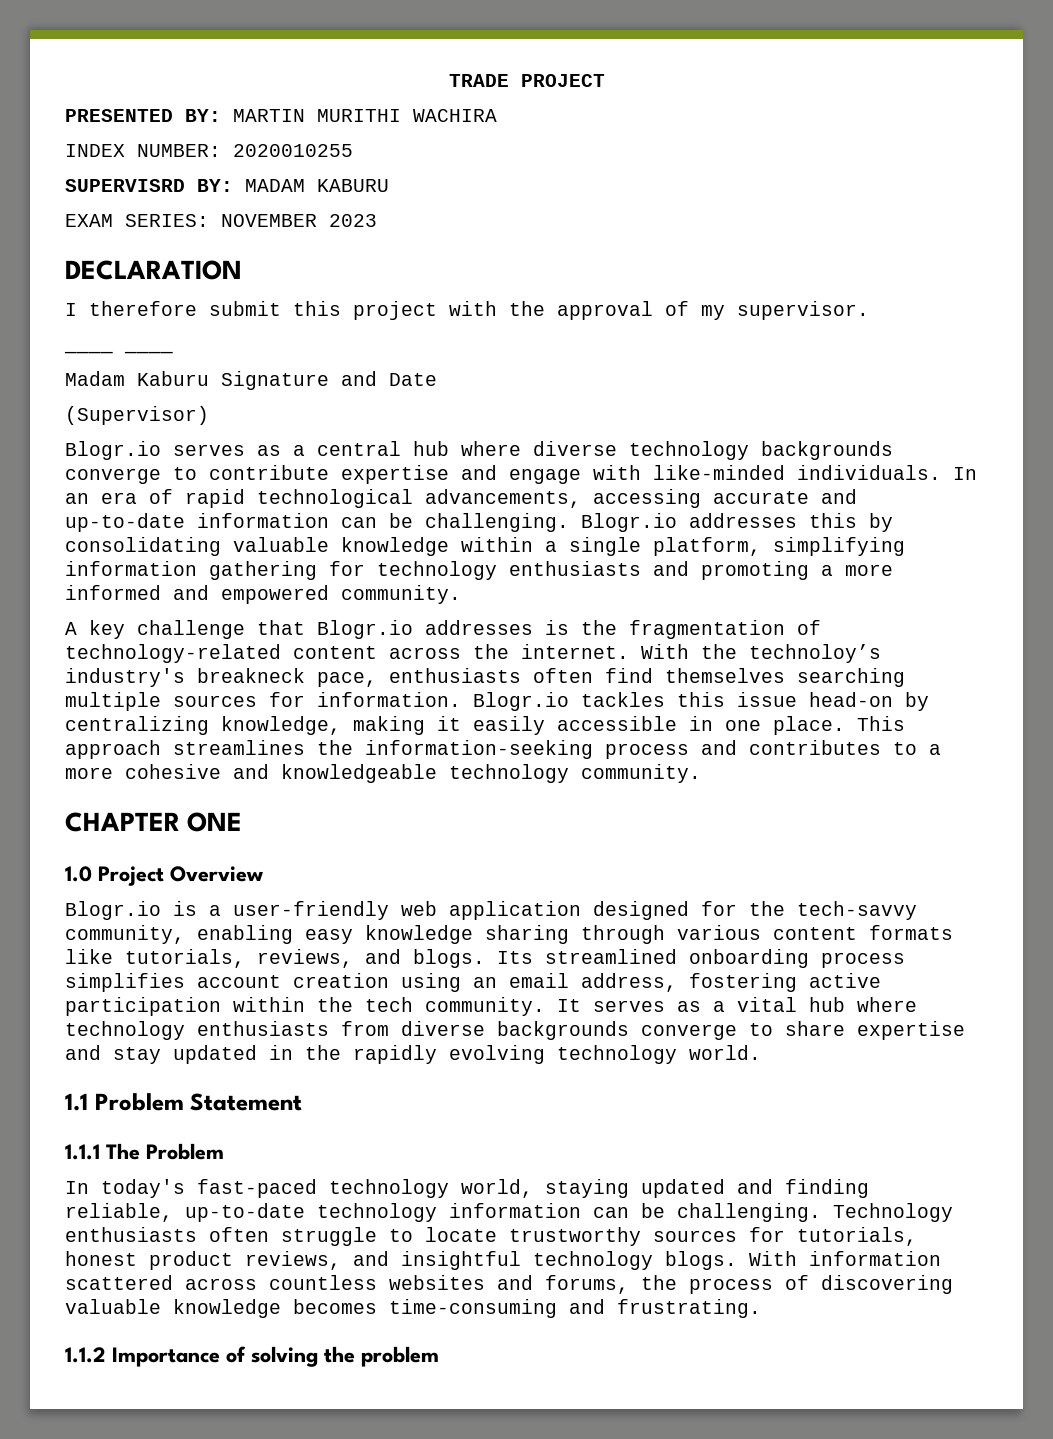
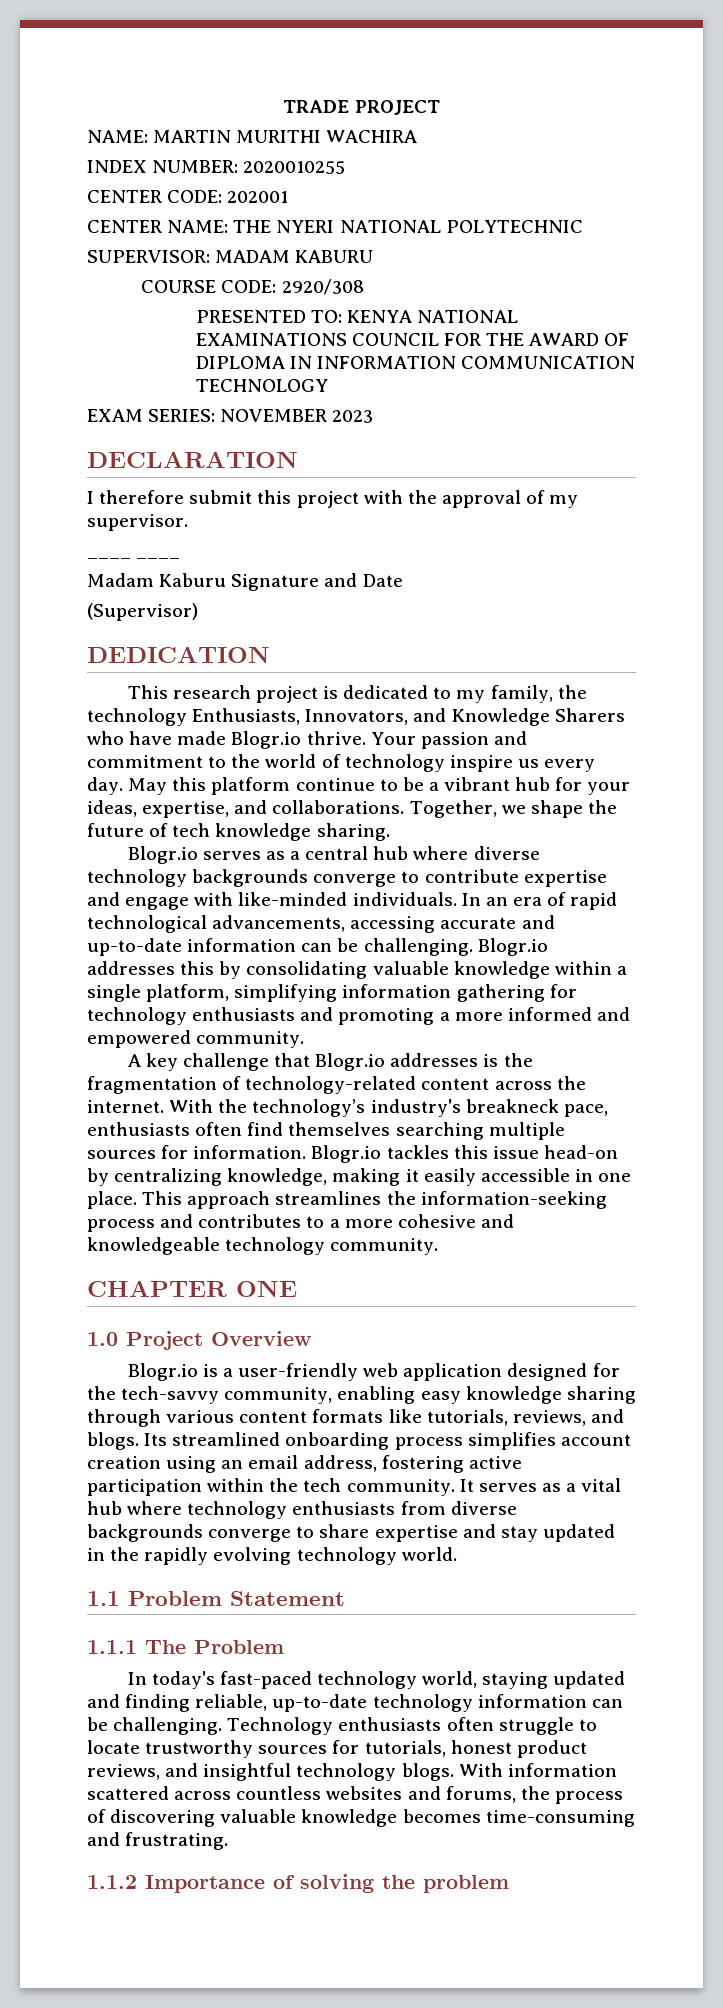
[65,109,221,122] PRESENTED BY: -> [87,130,148,143] NAME:
[65,179,389,192] SUPERVISRD BY: MADAM KABURU -> [87,190,289,203] [87,220,583,233] [87,250,374,263] [141,279,364,295] [195,310,519,323] [195,333,630,346] [195,356,636,369] [195,379,328,392] CENTER CODE: 202001 // CENTER NAME: THE NYERI NATIONAL POLYTECHNIC // SUPERVISOR: MADAM KABURU // COURSE CODE: 2920/308 // PRESENTED TO: KENYA NATIONAL EXAMINATIONS COUNCIL FOR THE AWARD OF DIPLOMA IN INFORMATION COMMUNICATION TECHNOLOGY
(209, 415) none -> [87,646,270,663] [127,685,587,703] [87,708,625,726] [87,731,527,749] [87,754,596,772] [87,777,631,795] [87,800,617,818] [87,823,390,841] // DEDICATION // This research project is dedicated to my family, the technology Enthusiasts, Innovators, and Knowledge Sharers who have made Blogr.io thrive. Your passion and commitment to the world of technology inspire us every day. May this platform continue to be a vibrant hub for your ideas, expertise, and collaborations. Together, we shape the future of tech knowledge sharing.
[749,644,881,663] technoloy’s -> [252,1099,366,1117] technology’s

